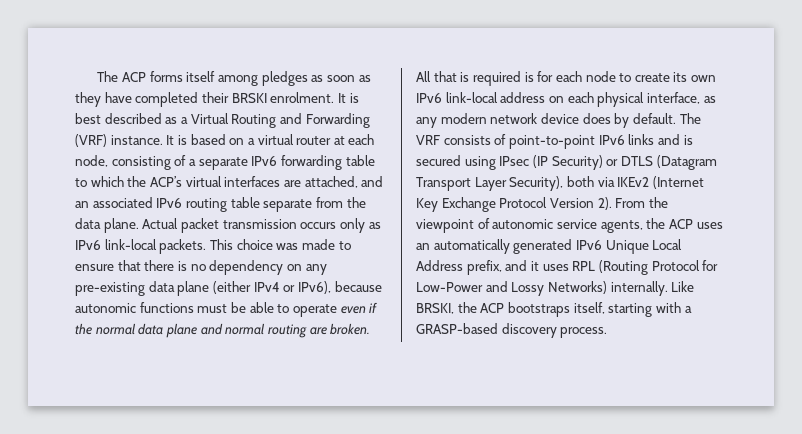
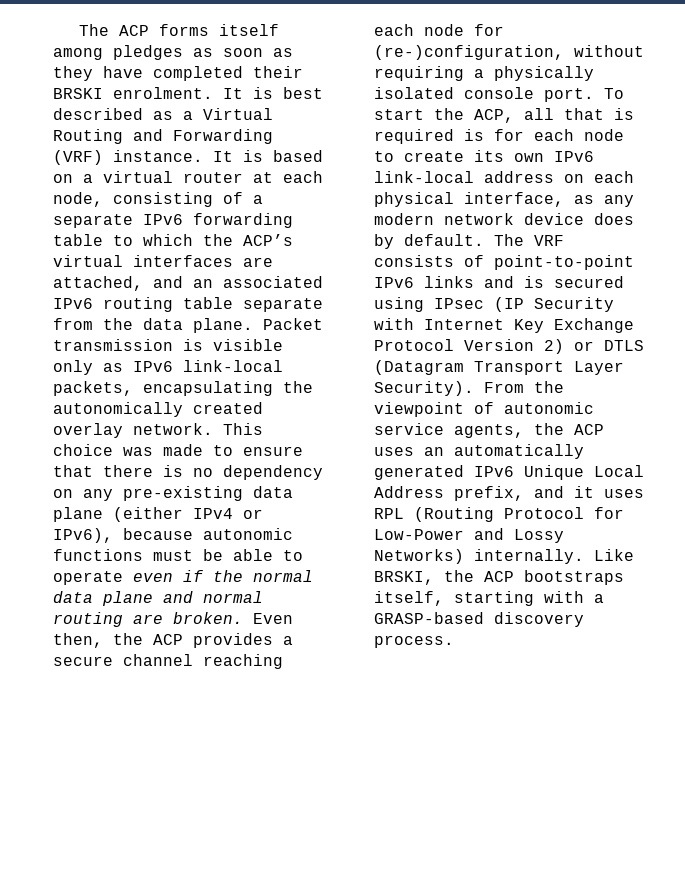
[142,218,381,233] [75,239,207,254] Actual packet transmission occurs only as IPv6 link-local packets. -> [263,318,323,330] [53,339,283,351] [53,360,283,375] [53,381,313,396] [53,402,263,417] [53,423,213,438] Packet transmission is visible only as IPv6 link-local packets, encapsulating the autonomically created overlay network.
[416,71,431,82] All -> [253,613,293,624] [53,633,293,648] [53,654,283,669] [374,24,504,36] [374,45,644,60] [374,66,594,81] [374,87,624,102] [374,108,554,123] Even then, the ACP provides a secure channel reaching each node for (re-)configuration, without requiring a physically isolated console port. To start the ACP, all
[551,155,603,170] Security) -> [534,297,614,312] [374,318,634,333] [374,339,564,354] Security with Internet Key Exchange Protocol Version 2)
[509,176,704,191] [416,197,612,212] Security), both via IKEv2 (Internet Key Exchange Protocol Version 2). -> [374,381,474,396] Security).

